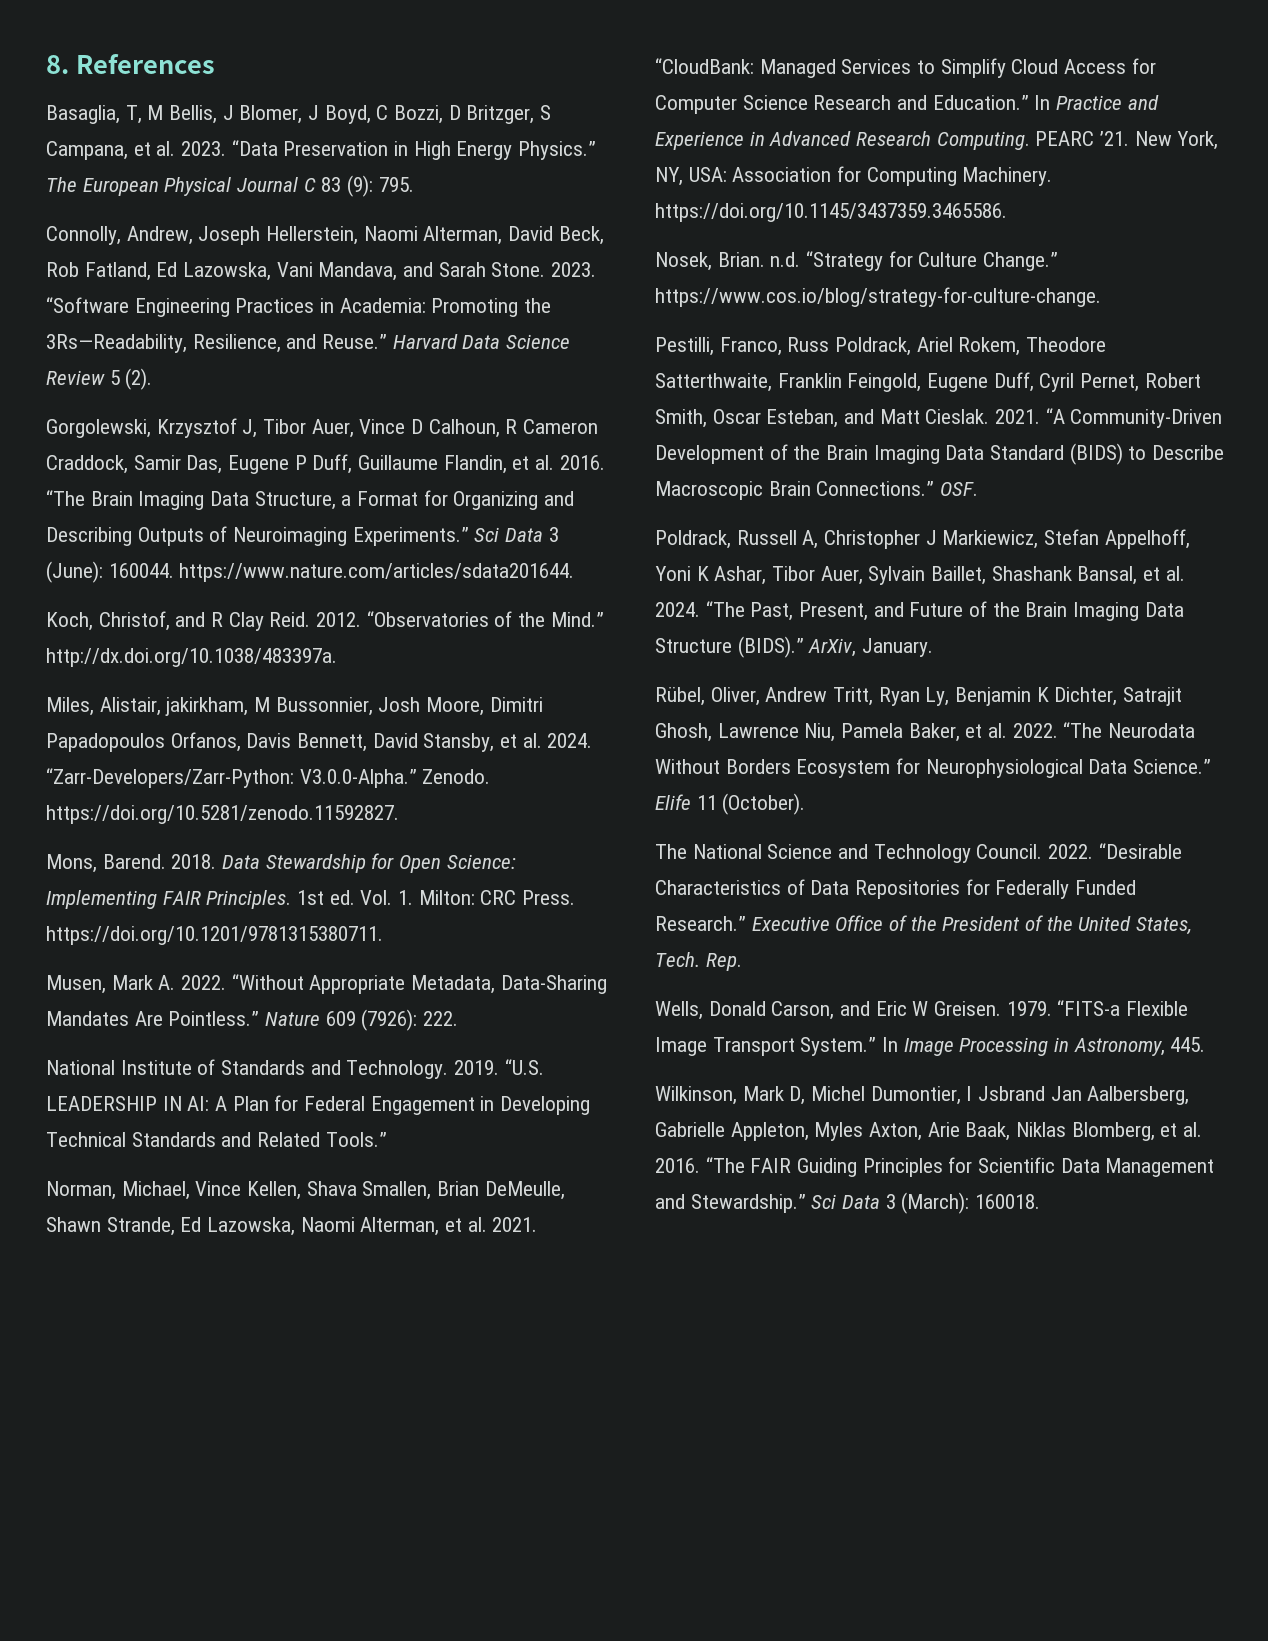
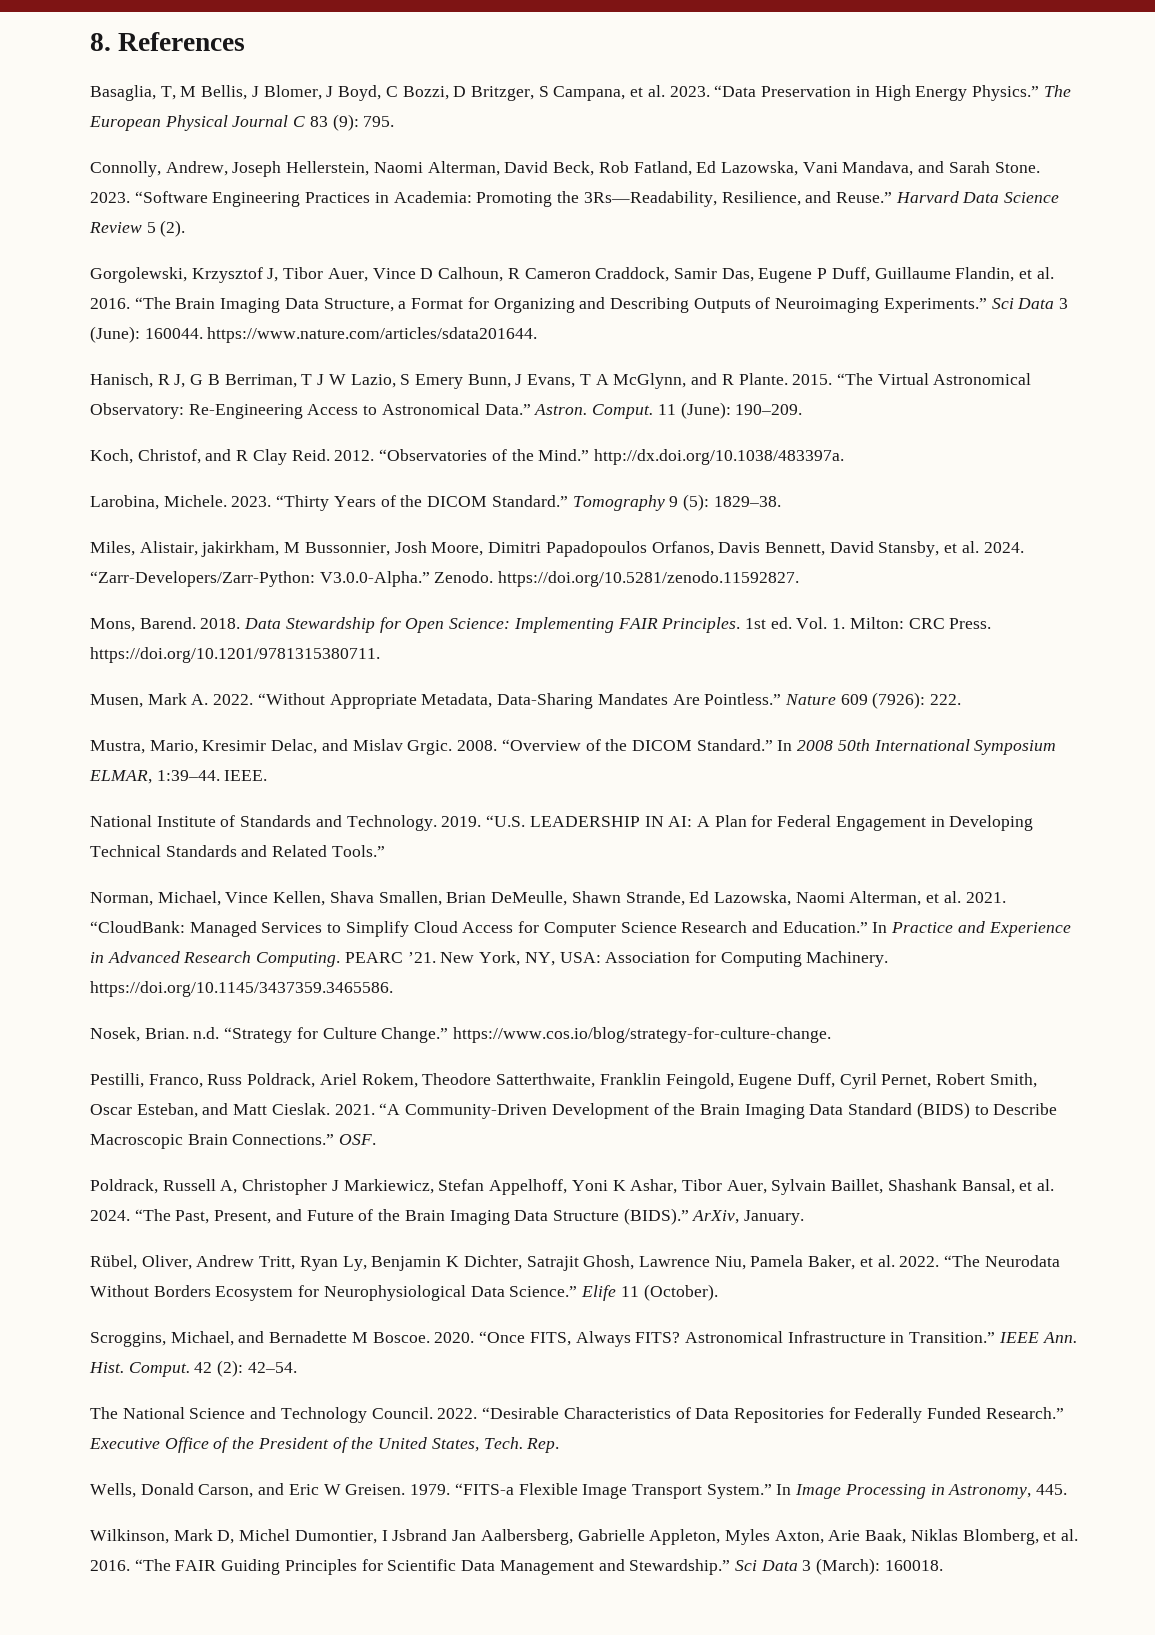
(575, 572) none -> [90,373,1032,389] [90,402,803,419] // Hanisch, R J, G B Berriman, T J W Lazio, S Emery Bunn, J Evans, T A McGlynn, and R Plante. 2015. “The Virtual Astronomical Observatory: Re-Engineering Access to Astronomical Data.” Astron. Comput. 11 (June): 190–209.
(337, 657) none -> [90,494,781,511] // Larobina, Michele. 2023. “Thirty Years of the DICOM Standard.” Tomography 9 (5): 1829–38.
(459, 1018) none -> [90,739,1057,755] [89,770,268,784] // Mustra, Mario, Kresimir Delac, and Mislav Grgic. 2008. “Overview of the DICOM Standard.” In 2008 50th International Symposium ELMAR, 1:39–44. IEEE.
(806, 804) none -> [90,1331,1077,1347] [89,1360,297,1377] // Scroggins, Michael, and Bernadette M Boscoe. 2020. “Once FITS, Always FITS? Astronomical Infrastructure in Transition.” IEEE Ann. Hist. Comput. 42 (2): 42–54.

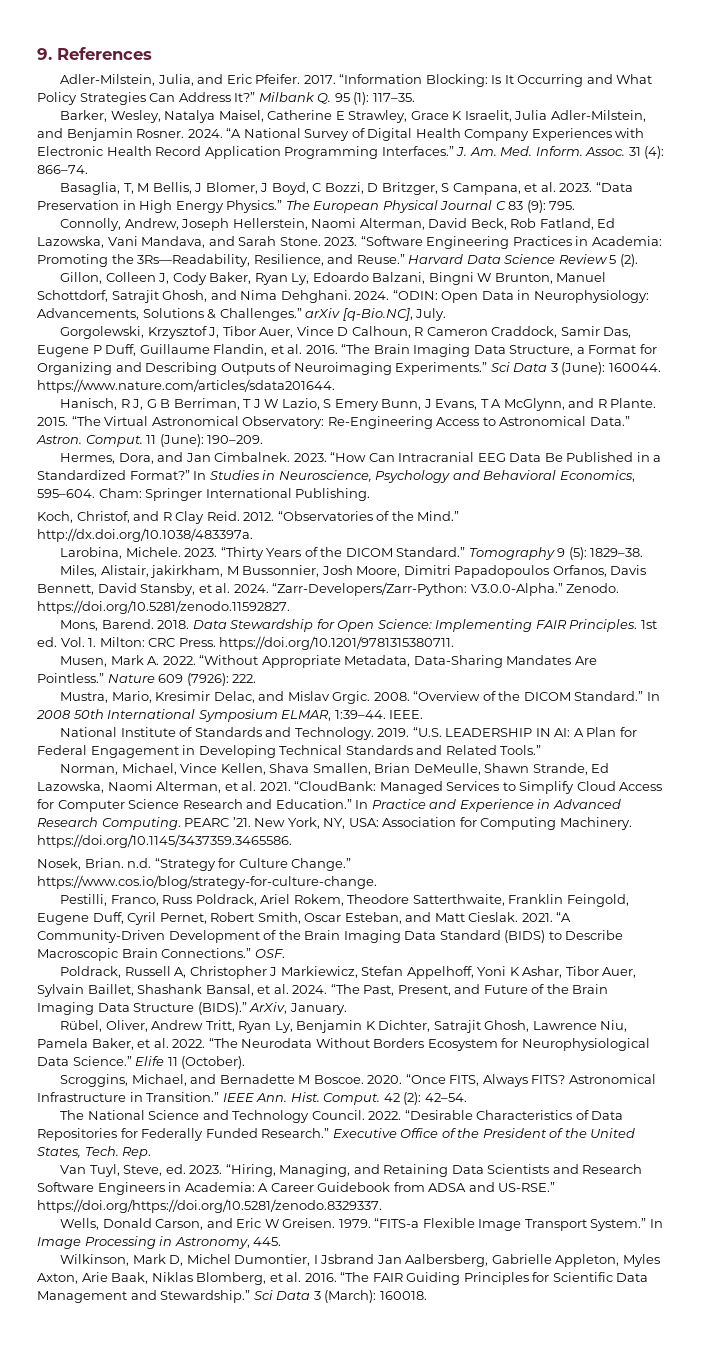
[90,33,111,51] 8. -> [37,48,52,60] 9.
(246, 41) none -> [60,74,653,87] [37,92,415,105] [60,110,646,123] [37,128,645,141] [37,146,665,159] [37,165,88,174] // Adler-Milstein, Julia, and Eric Pfeifer. 2017. “Information Blocking: Is It Occurring and What Policy Strategies Can Address It?” Milbank Q. 95 (1): 117–35. // Barker, Wesley, Natalya Maisel, Catherine E Strawley, Grace K Israelit, Julia Adler-Milstein, and Benjamin Rosner. 2024. “A National Survey of Digital Health Company Experiences with Electronic Health Record Application Programming Interfaces.” J. Am. Med. Inform. Assoc. 31 (4): 866–74.
(186, 228) none -> [60,272,607,285] [37,290,649,303] [37,308,447,321] // Gillon, Colleen J, Cody Baker, Ryan Ly, Edoardo Balzani, Bingni W Brunton, Manuel Schottdorf, Satrajit Ghosh, and Nima Dehghani. 2024. “ODIN: Open Data in Neurophysiology: Advancements, Solutions & Challenges.” arXiv [q-Bio.NC], July.
(803, 409) none -> [60,452,662,464] [37,470,635,483] [37,488,371,501] // Hermes, Dora, and Jan Cimbalnek. 2023. “How Can Intracranial EEG Data Be Published in a Standardized Format?” In Studies in Neuroscience, Psychology and Behavioral Economics, 595–604. Cham: Springer International Publishing.
(560, 1445) none -> [60,1164,643,1177] [37,1182,556,1195] [37,1199,382,1213] // Van Tuyl, Steve, ed. 2023. “Hiring, Managing, and Retaining Data Scientists and Research Software Engineers in Academia: A Career Guidebook from ADSA and US-RSE.” https://doi.org/https://doi.org/10.5281/zenodo.8329337.

